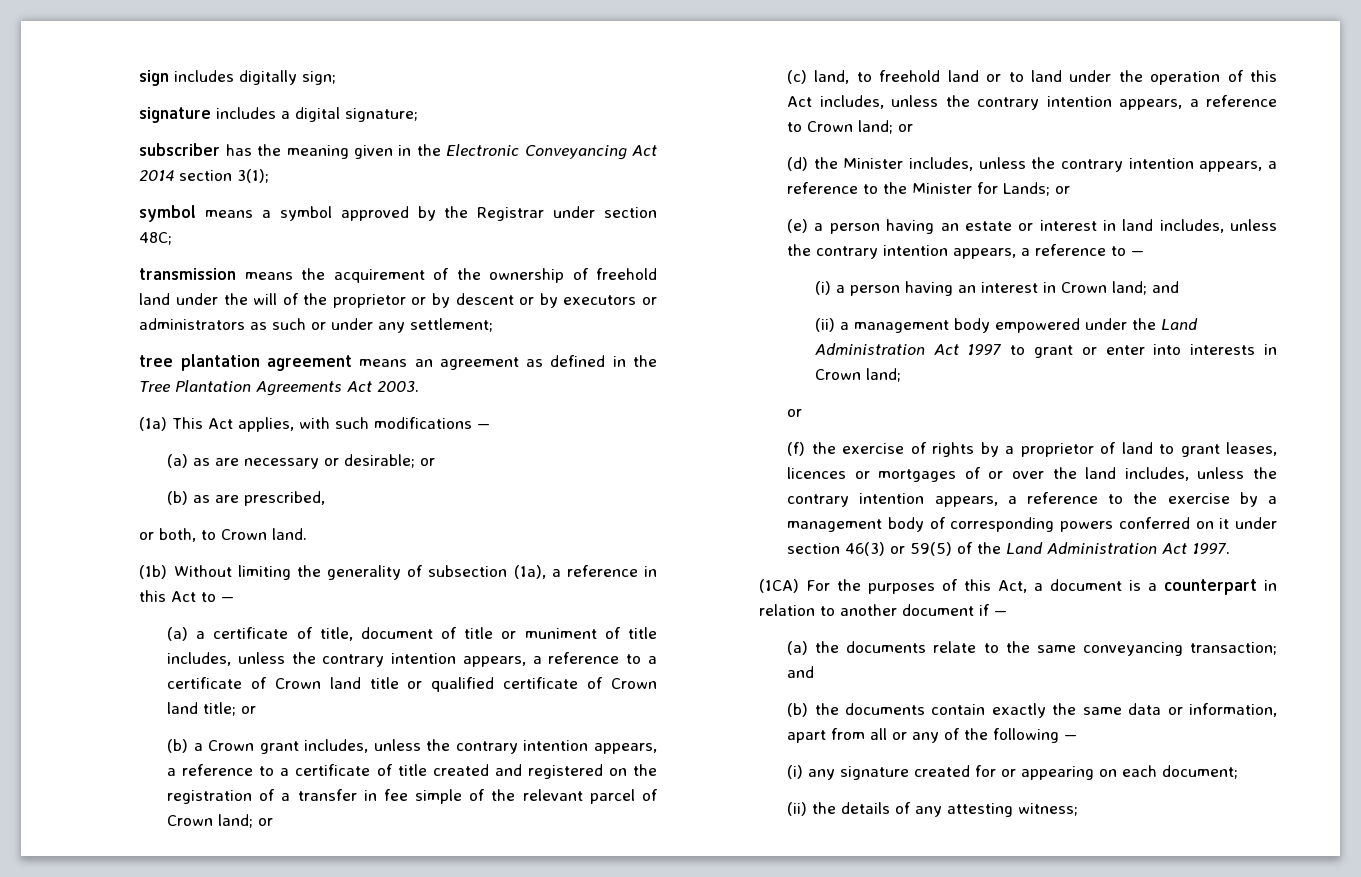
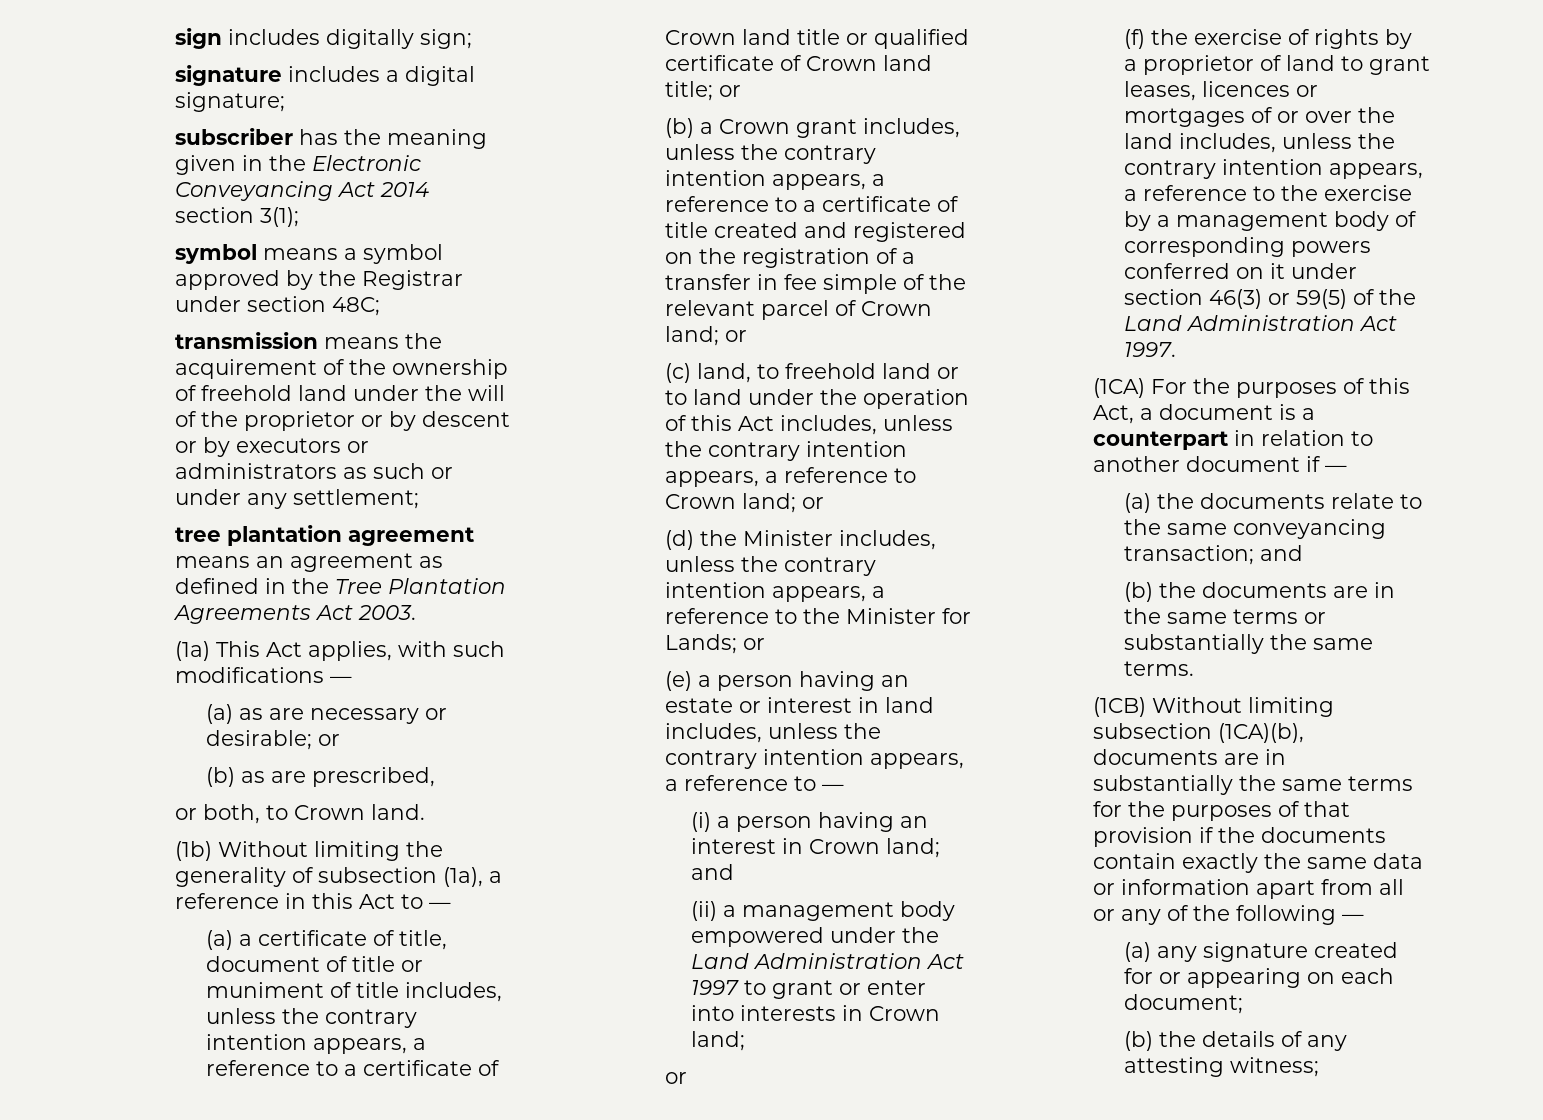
(925, 709) none -> [1333,582,1396,598] [1124,608,1327,624] [1124,634,1374,654] [1124,661,1195,676] [1092,697,1334,717] [1092,723,1304,743] [1092,749,1286,765] [1092,775,1413,795] [1092,801,1350,821] [1092,827,1386,847] are in the same terms or substantially the same terms. // (1CB) Without limiting subsection (1CA)(b), documents are in substantially the same terms for the purposes of that provision if the documents
[1189,703,1277,717] information, -> [1120,879,1250,895] information
[787,765,804,779] (i) -> [1124,942,1152,962] (a)
[787,802,808,816] (ii) -> [1124,1031,1154,1051] (b)

